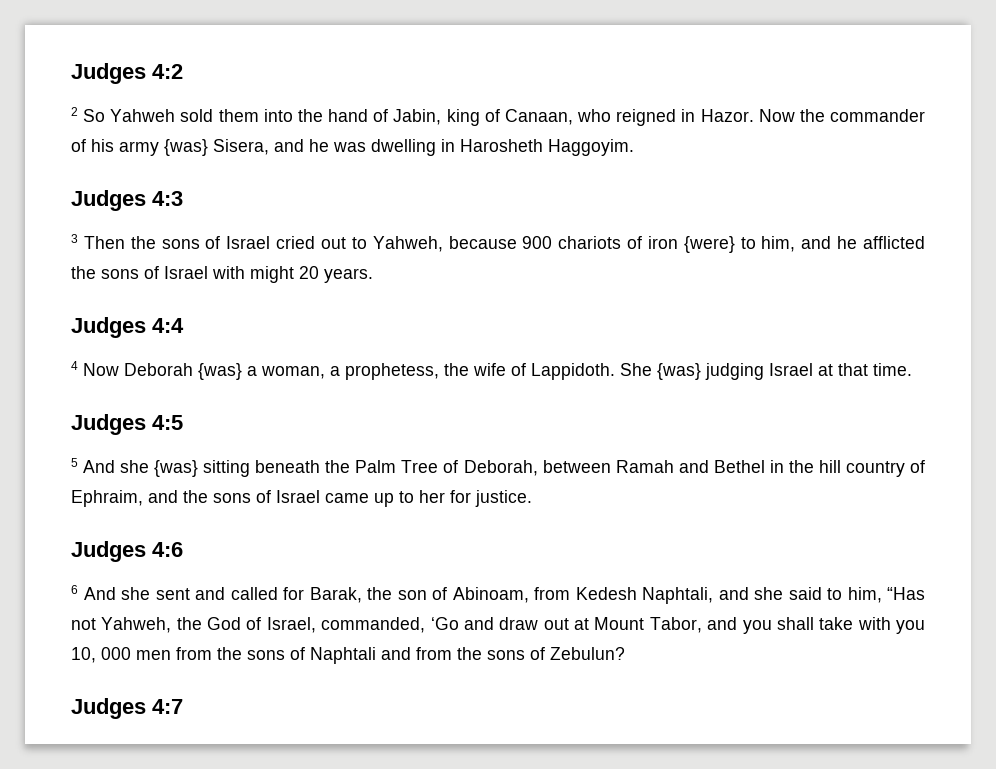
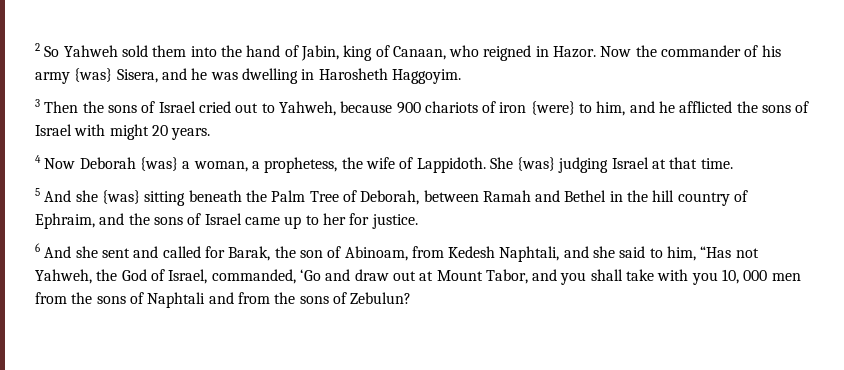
[71,63,183,84] Judges 4:2 // -> (35, 47) none
[71,190,183,211] // Judges 4:3 -> (461, 76) none
[71,317,184,338] // Judges 4:4 -> (211, 134) none
[71,414,183,435] // Judges 4:5 -> (733, 163) none
[71,541,183,562] // Judges 4:6 -> (418, 221) none
[71,698,183,719] // Judges 4:7 -> (412, 298) none

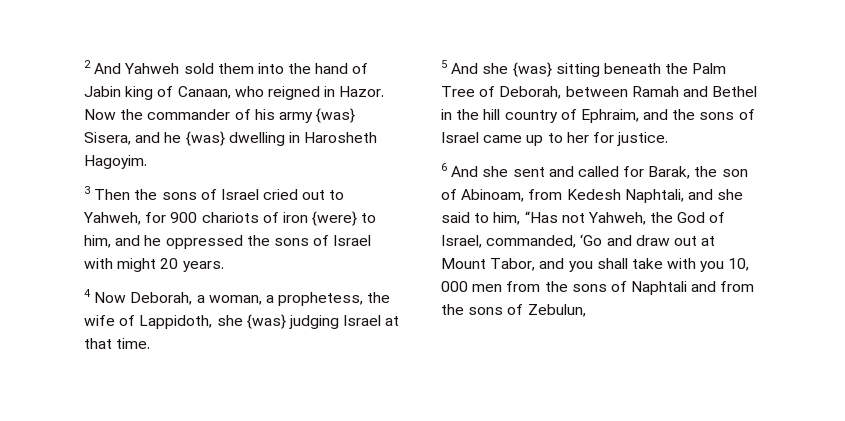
[44,46,60,57] So -> [94,63,122,74] And
[300,45,339,61] Jabin, -> [84,86,121,97] Jabin
[210,72,238,80] was -> [185,131,225,146] {was}
[391,69,461,84] Haggoyim. -> [84,155,147,169] Hagoyim.
[340,101,393,113] because -> [145,212,167,223] for
[679,101,733,113] afflicted -> [165,235,243,249] oppressed
[79,157,178,171] Deborah {was} -> [130,292,193,305] Deborah,
[416,157,513,173] Lappidoth. She -> [139,315,243,329] Lappidoth, she
[350,292,412,304] Zebulun? -> [527,304,586,317] Zebulun,

